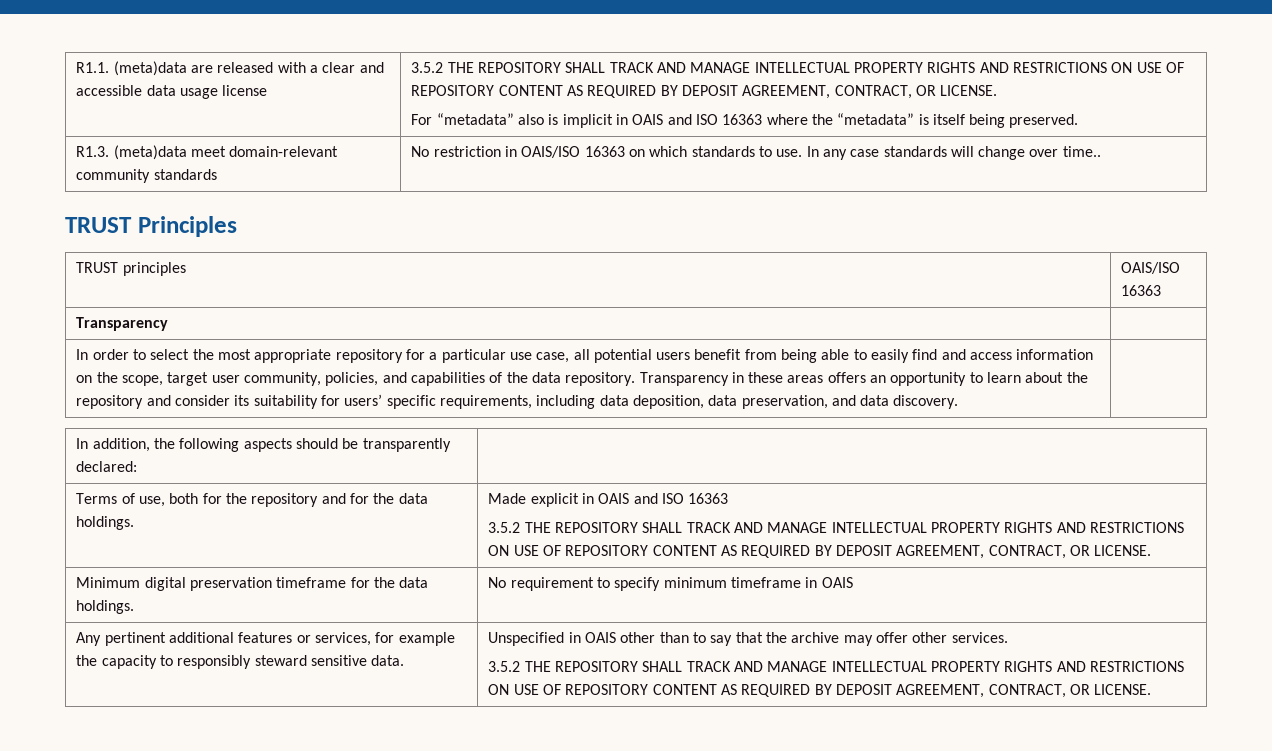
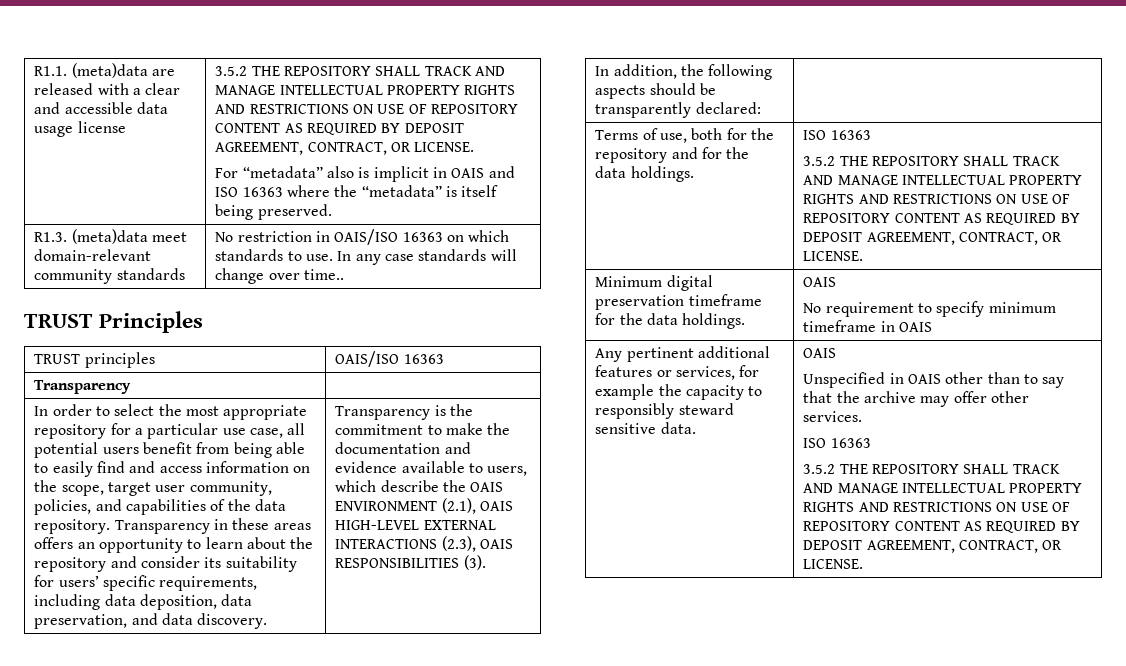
(959, 402) none -> [335,404,473,420] [335,423,511,435] [335,442,471,454] [335,461,528,476] [335,480,504,492] [335,498,513,514] [335,520,496,530] [335,536,513,552] [335,555,486,570] Transparency is the commitment to make the documentation and evidence available to users, which describe the OAIS ENVIRONMENT (2.1), OAIS HIGH-LEVEL EXTERNAL INTERACTIONS (2.3), OAIS RESPONSIBILITIES (3).
[488,493,658,507] Made explicit in OAIS and -> (694, 174) none
(135, 607) none -> [803,277,837,287] OAIS //
(405, 660) none -> [803,348,837,358] OAIS //
(1008, 637) none -> [803,438,871,448] // ISO 16363

